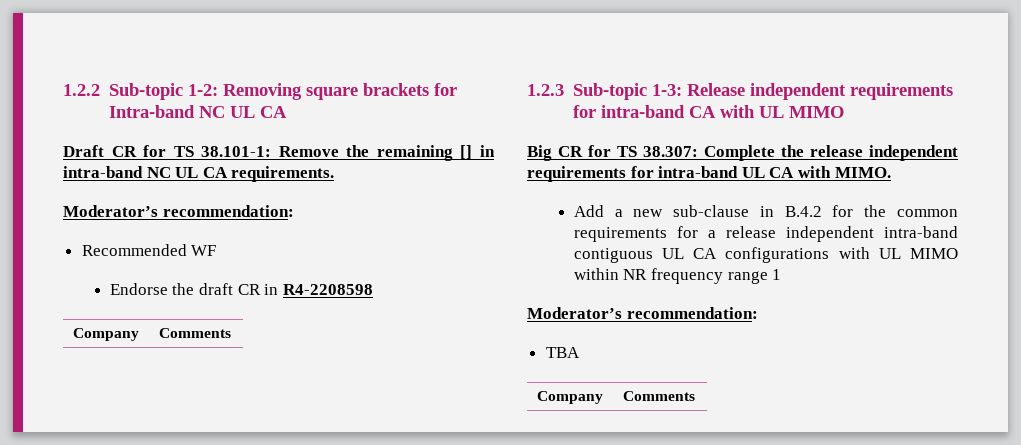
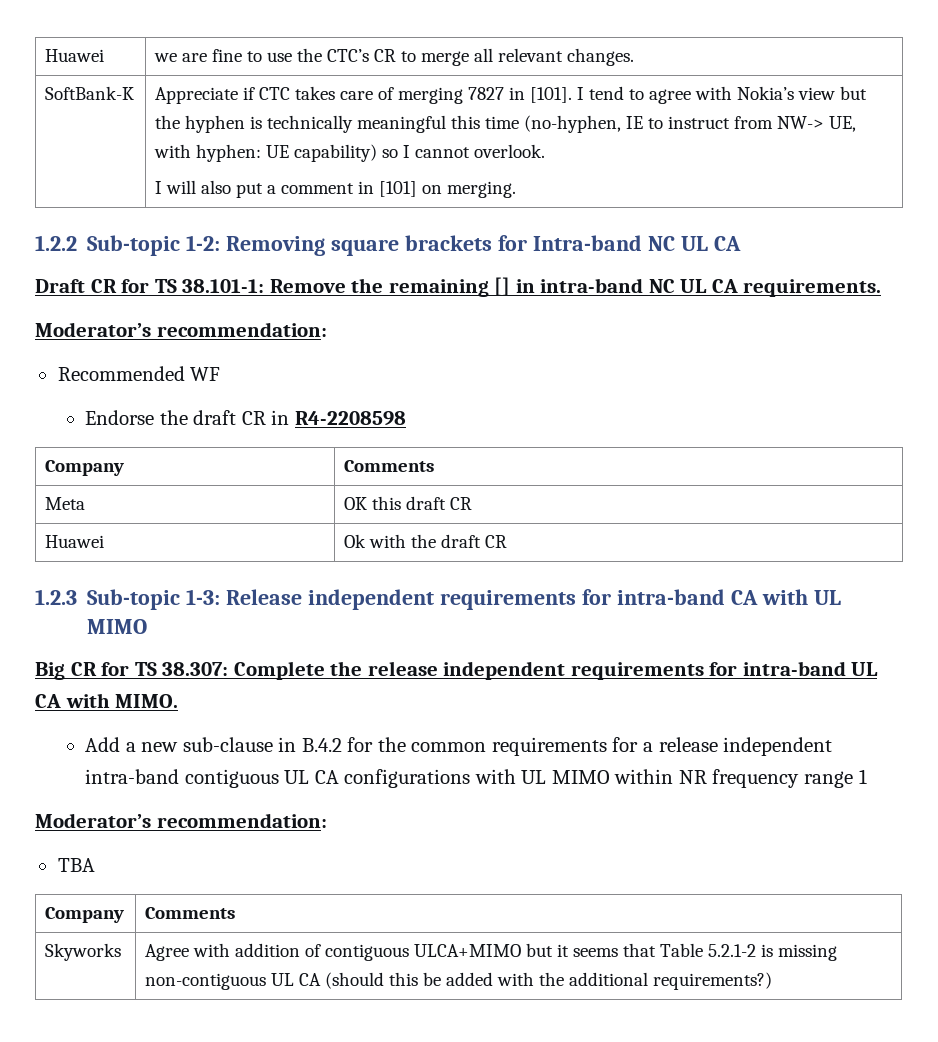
(63, 90) none -> [45,49,105,62] [154,48,635,66] [45,86,135,100] [155,86,868,104] [155,115,857,133] [154,144,546,162] [155,180,517,198] Huawei | we are fine to use the CTC’s CR to merge all relevant changes. // SoftBank-K | Appreciate if CTC takes care of merging 7827 in [101]. I tend to agree with Nokia’s view but the hyphen is technically meaningful this time (no-hyphen, IE to instruct from NW-> UE, with hyphen: UE capability) so I cannot overlook. // I will also put a comment in [101] on merging. //
(231, 333) none -> [45,497,86,510] [344,496,473,510] [45,535,105,548] [344,534,508,548] // Meta | OK this draft CR // Huawei | Ok with the draft CR
(695, 396) none -> [45,943,122,961] [145,943,838,961] [145,972,773,990] // Skyworks | Agree with addition of contiguous ULCA+MIMO but it seems that Table 5.2.1-2 is missing non-contiguous UL CA (should this be added with the additional requirements?)

